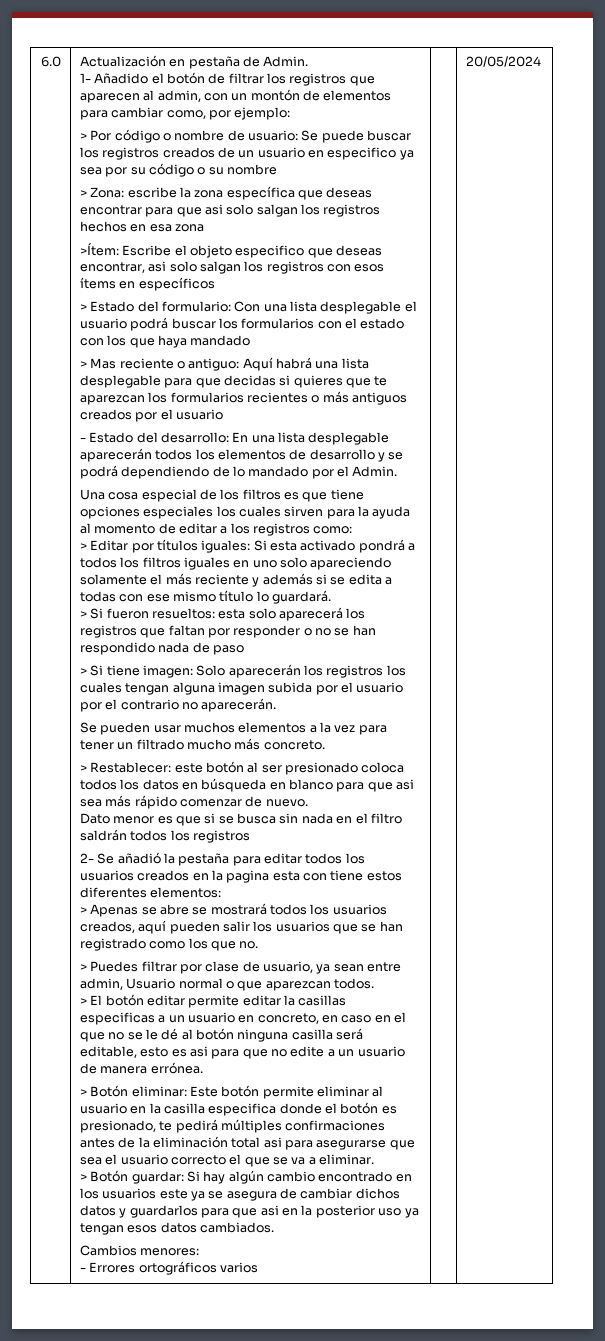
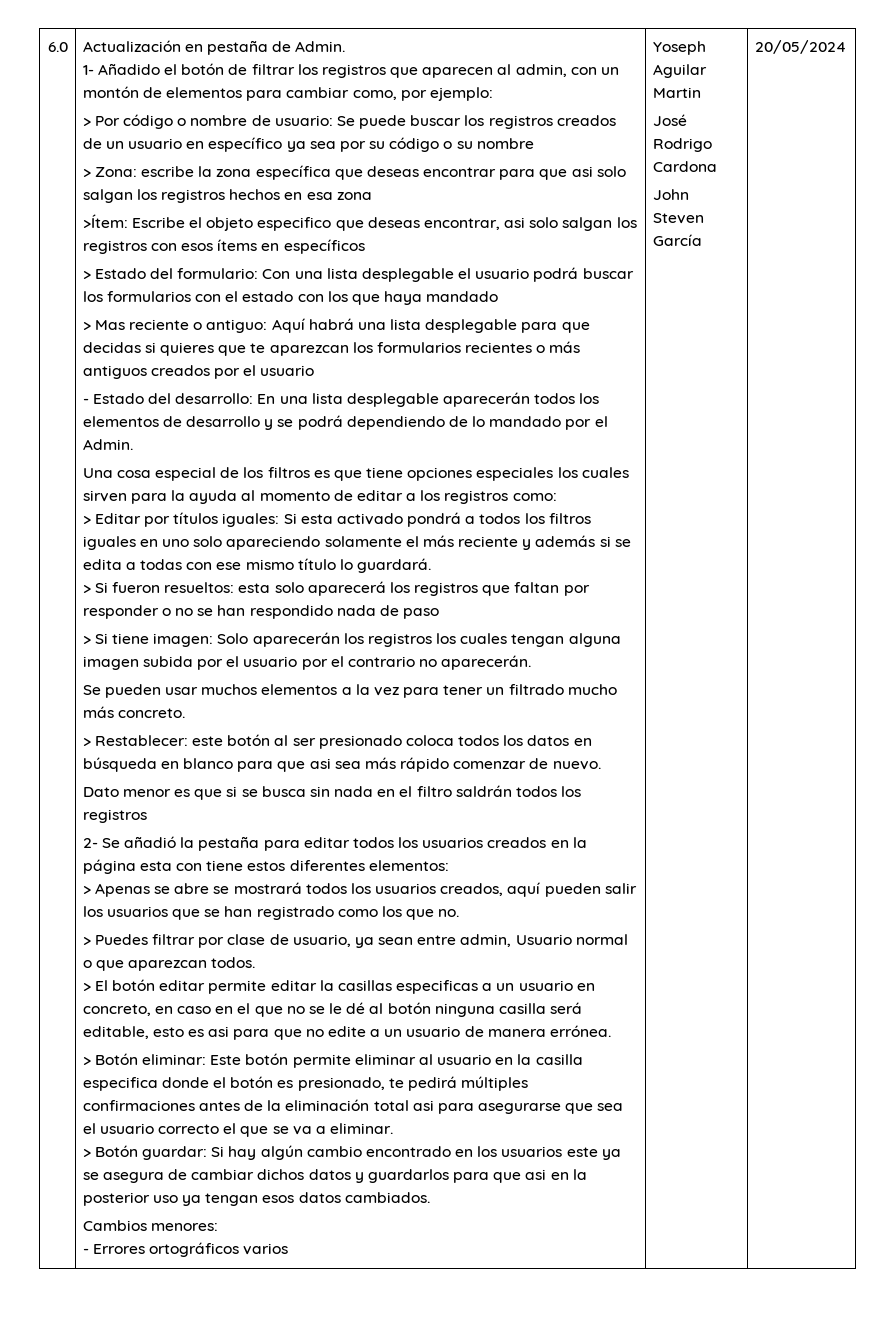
[327,147,397,160] especifico -> [208,137,283,152] específico
[226,870,270,883] pagina -> [82,859,136,874] página
(258, 1267) none -> [652,41,706,55] [652,64,707,78] [652,87,701,98] [652,114,687,126] [652,138,712,152] [652,161,717,172] [652,189,689,200] [652,213,704,224] [652,234,702,246] Yoseph Aguilar Martin // José Rodrigo Cardona // John Steven García

